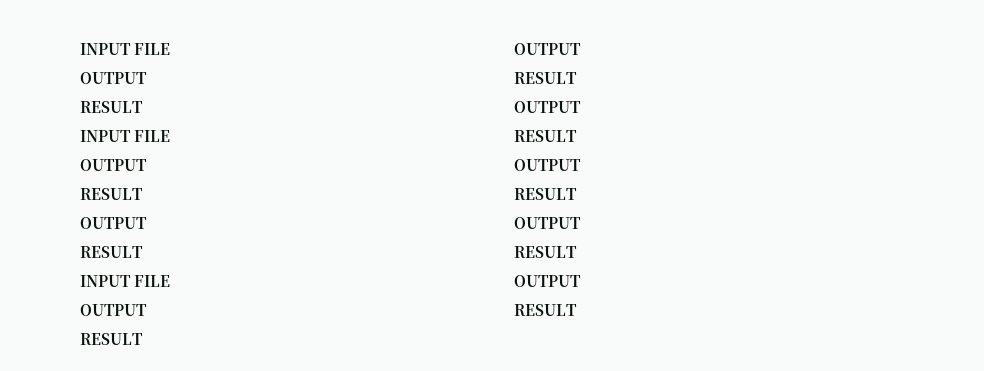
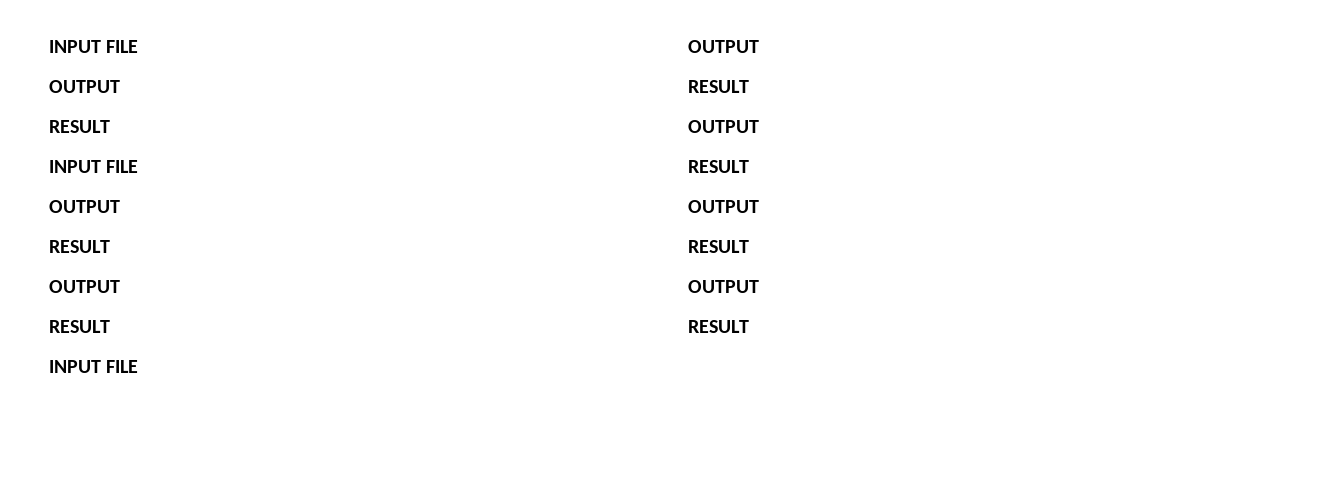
[514,217,581,229] [514,246,577,258] [514,275,581,287] [514,304,577,316] // OUTPUT // RESULT // OUTPUT // RESULT -> (749, 326) none

